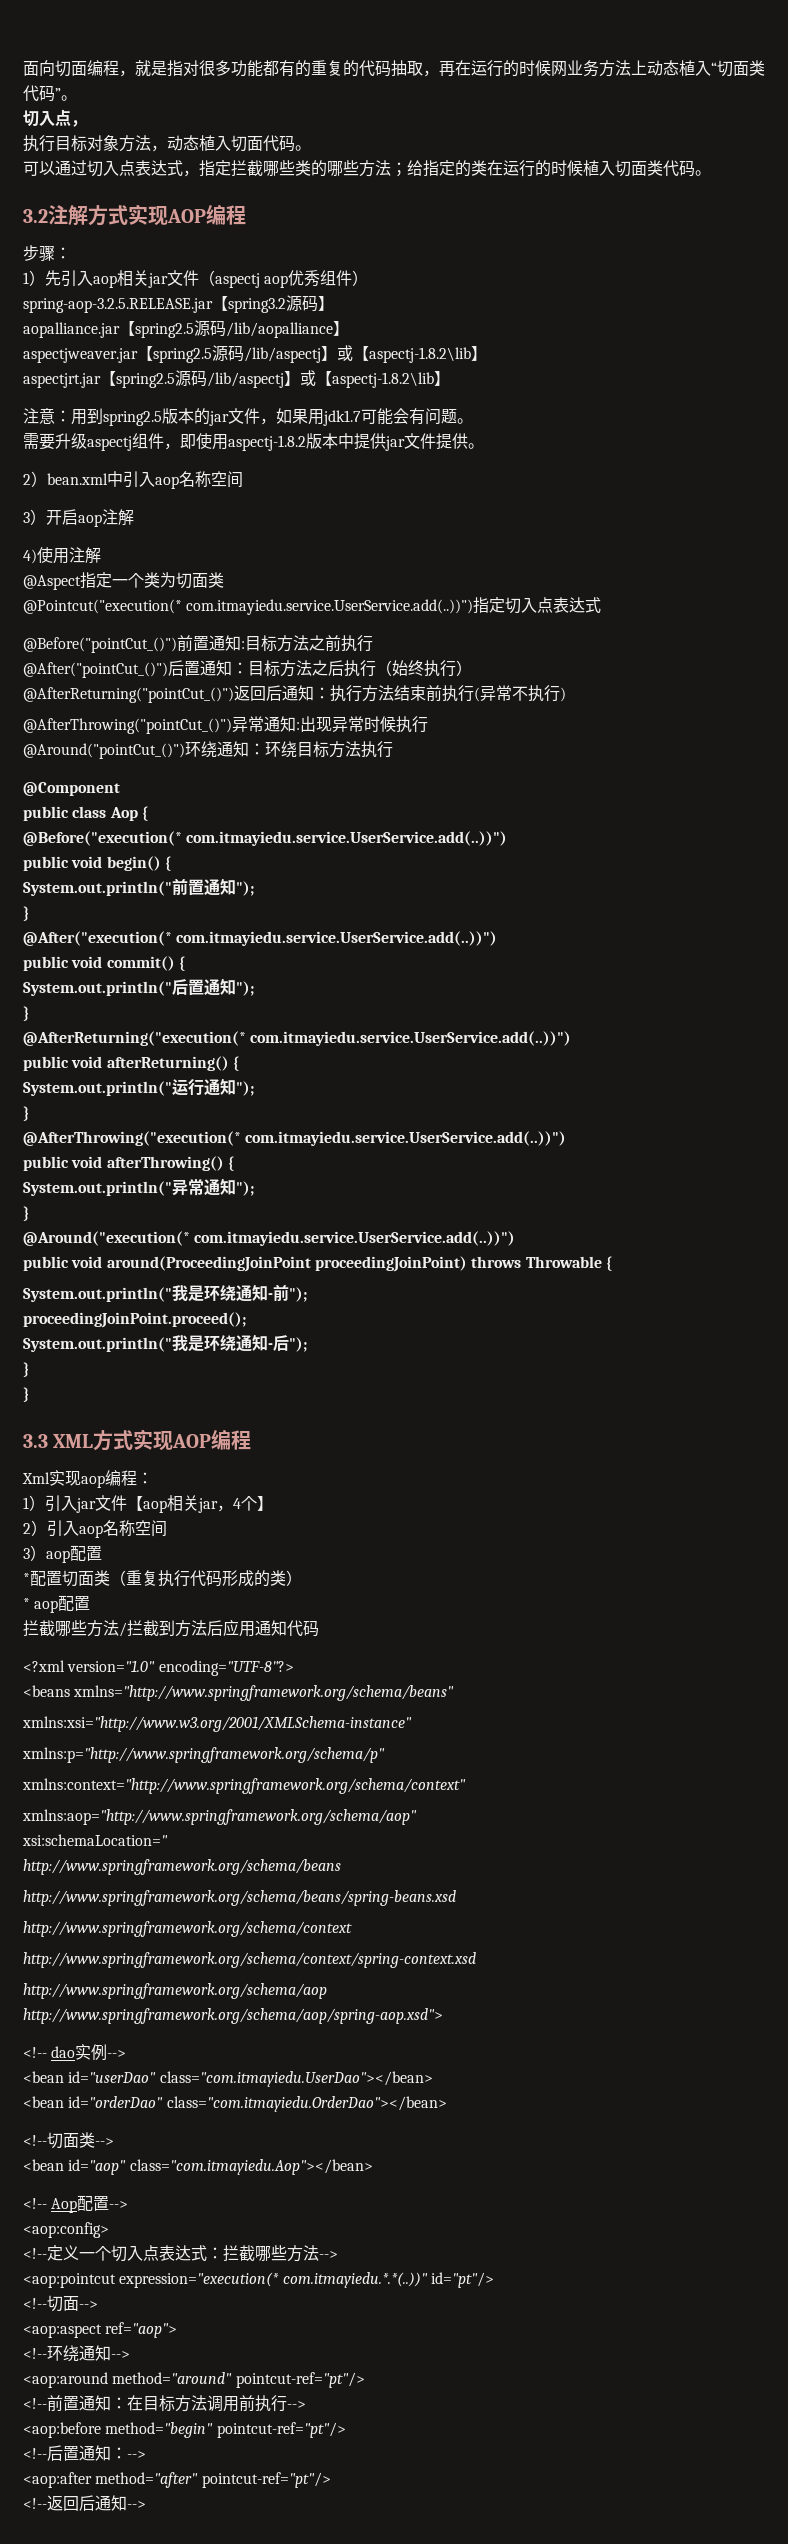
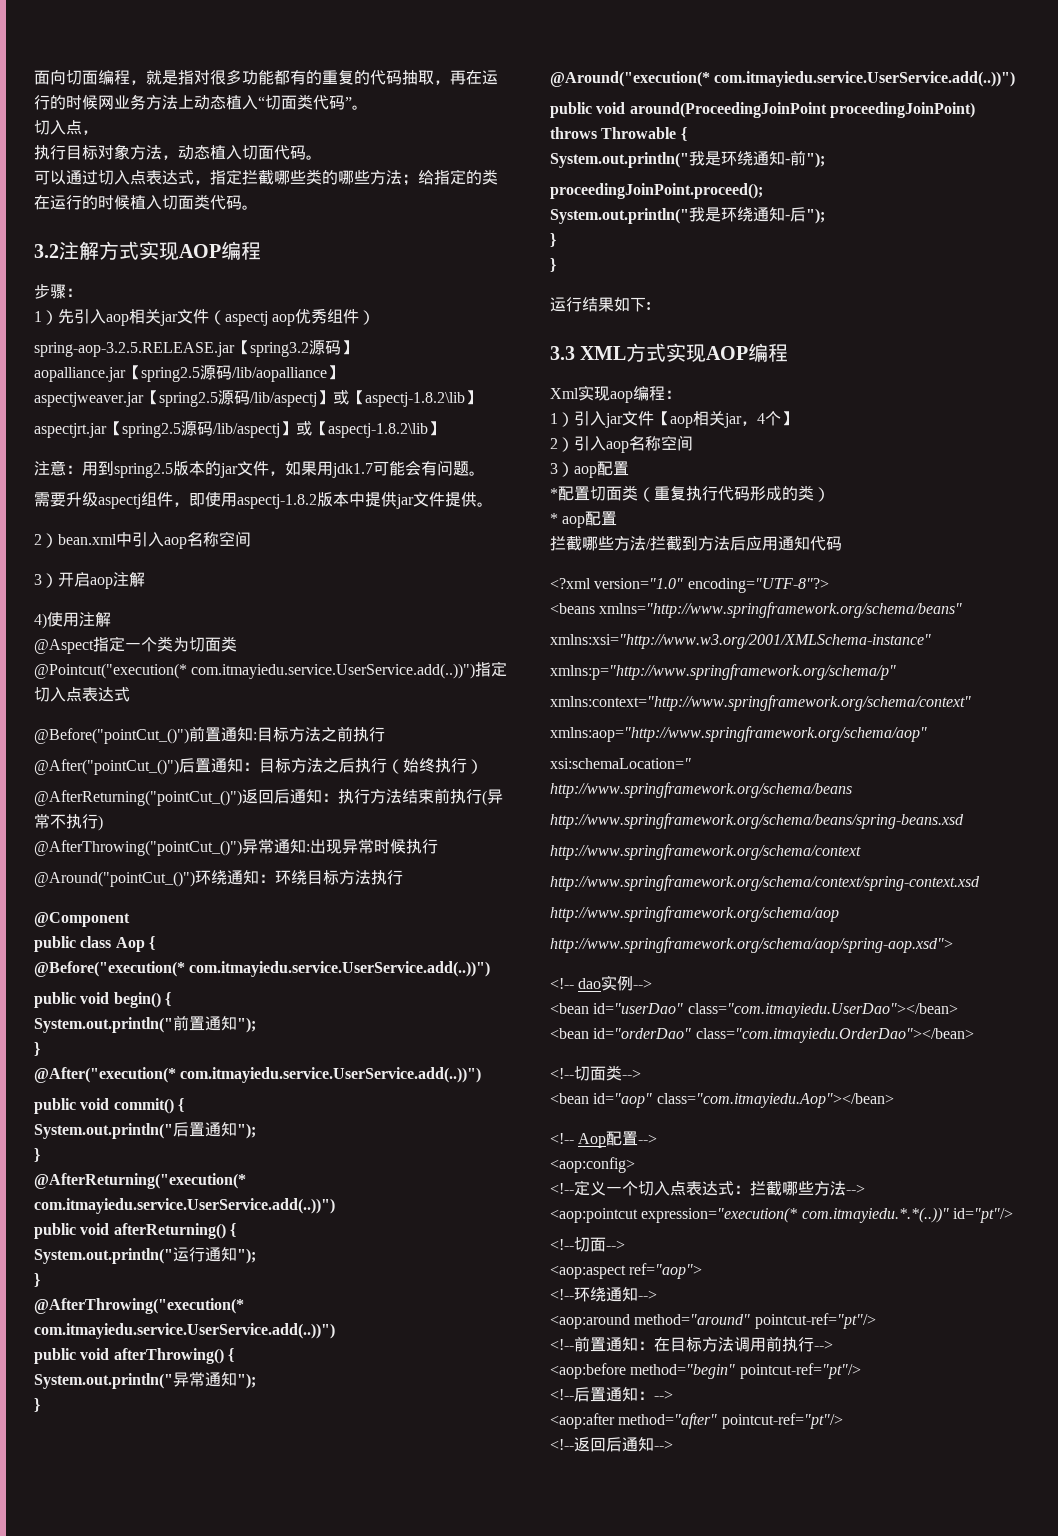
(29, 1394) none -> [550,297,651,312] // 运行结果如下:

